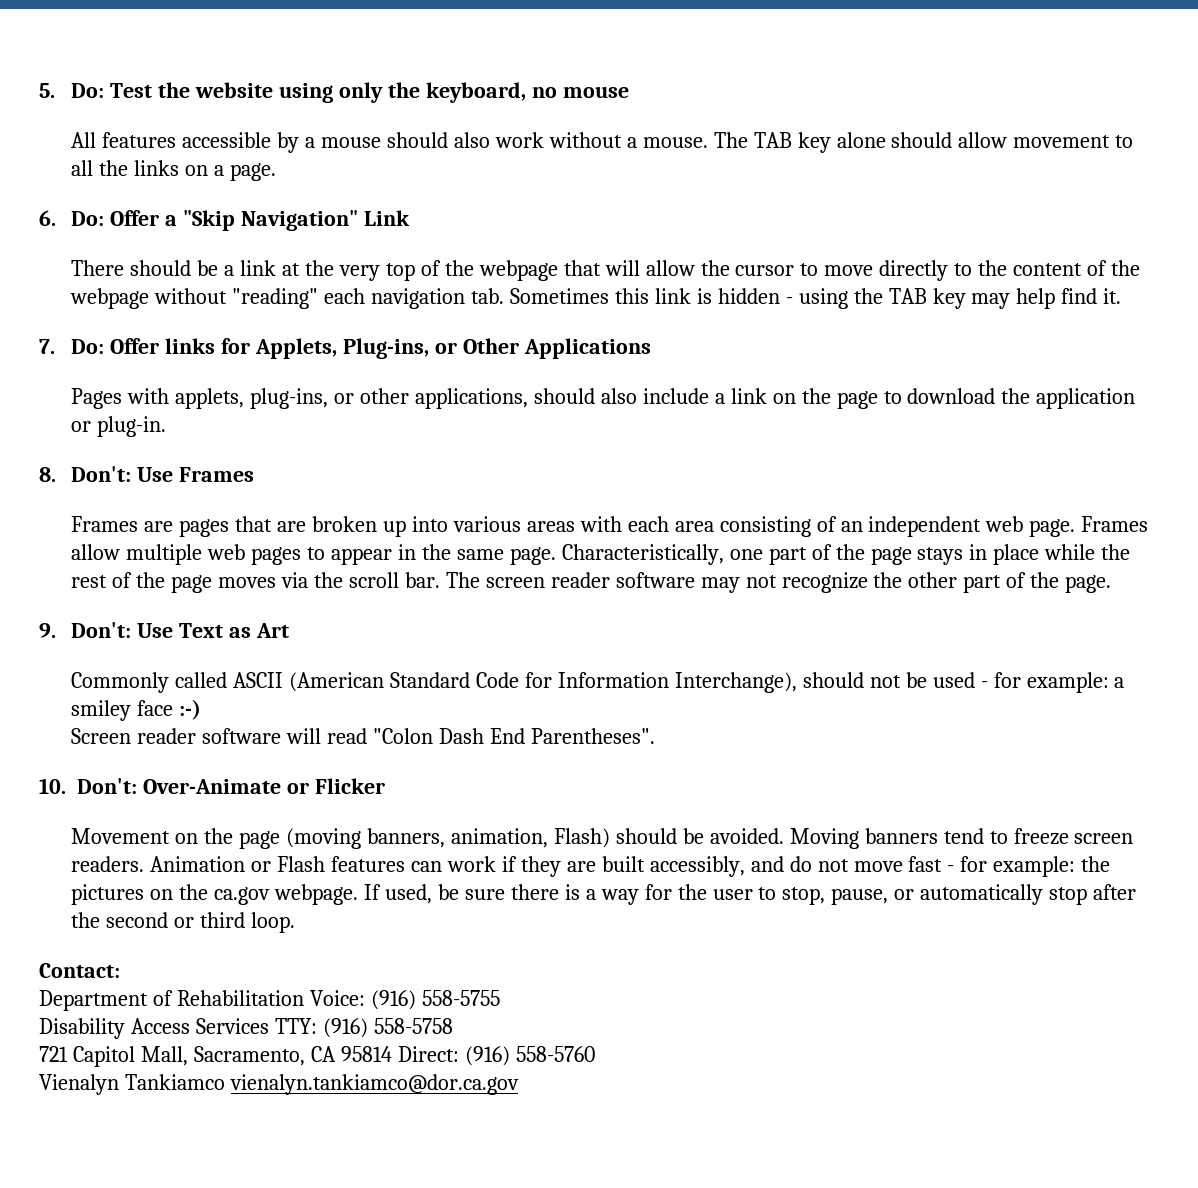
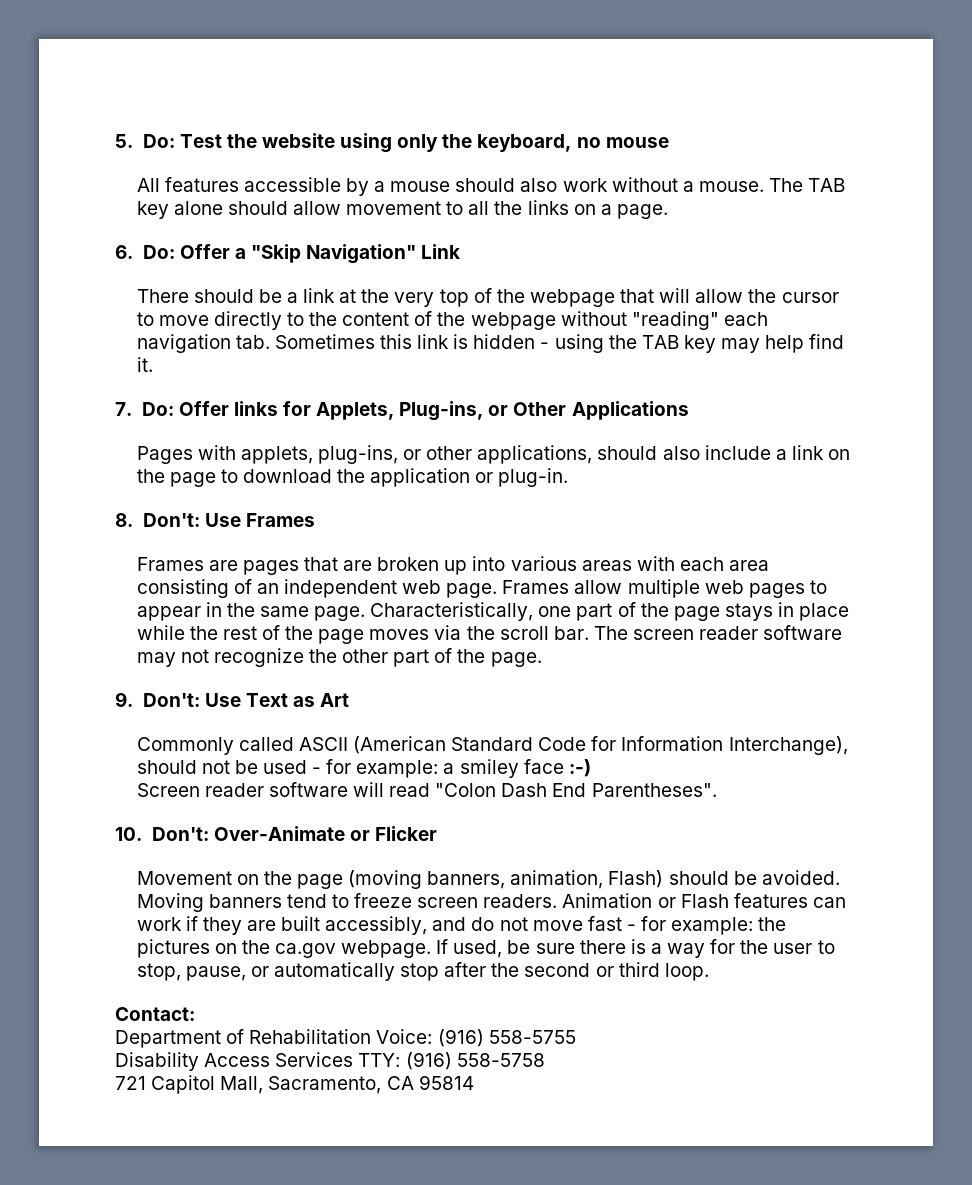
[397,1046,595,1066] [39,1074,519,1095] Direct: (916) 558-5760 // Vienalyn Tankiamco vienalyn.tankiamco@dor.ca.gov -> (474, 1082) none

